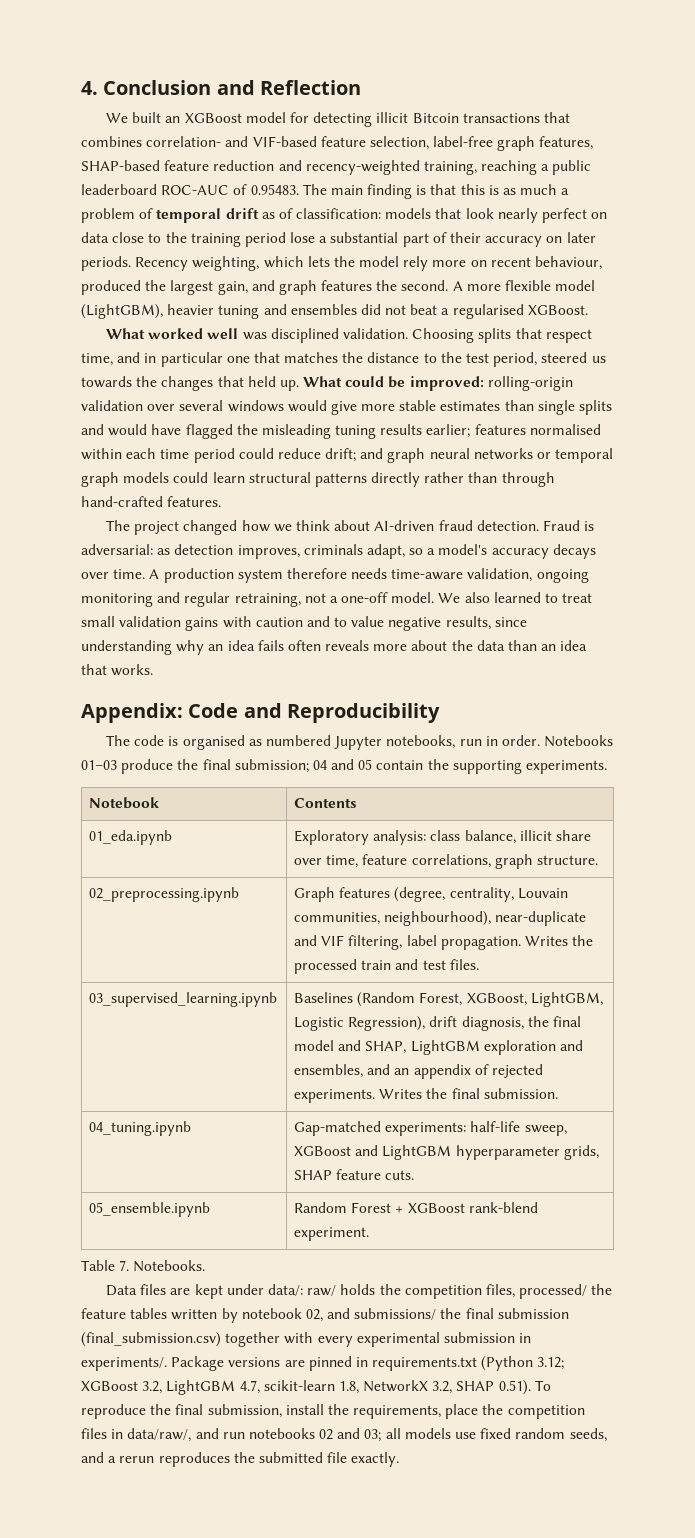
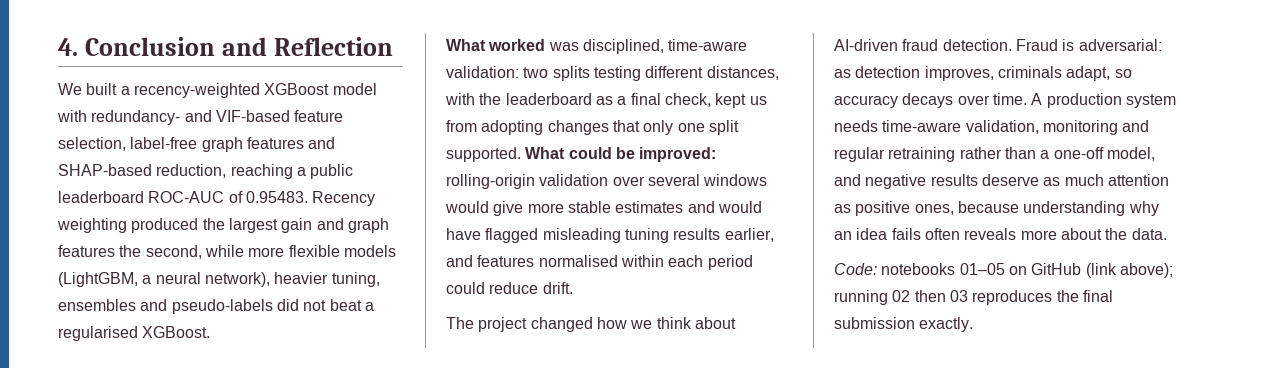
[165,112,570,127] [81,136,222,147] an XGBoost model for detecting illicit Bitcoin transactions that combines correlation- -> [120,83,377,98] [57,110,181,125] a recency-weighted XGBoost model with redundancy-
[539,136,594,150] [81,160,477,175] features, SHAP-based feature reduction and recency-weighted training, -> [246,137,336,149] [58,164,227,178] features and SHAP-based reduction,
[302,184,570,199] [81,208,608,223] [81,232,596,247] [81,256,603,271] The main finding is that this is as much a problem of temporal drift as of classification: models that look nearly perfect on data close to the training period lose a substantial part of their accuracy on later periods. Recency weighting, which lets the model rely more on recent behaviour, -> [312,191,376,206] [57,218,127,233] Recency weighting
[217,281,248,295] gain, -> [281,218,313,233] gain
[401,280,596,291] [81,304,357,319] second. A more flexible model (LightGBM), heavier tuning and ensembles -> [145,245,396,259] [58,272,380,287] [58,299,273,314] second, while more flexible models (LightGBM, a neural network), heavier tuning, ensembles and pseudo-labels
[207,328,592,343] [81,352,606,367] [81,376,299,391] well was disciplined validation. Choosing splits that respect time, and in particular one that matches the distance to the test period, steered us towards the changes that held up. -> [548,39,748,54] [446,66,779,81] [445,93,767,108] [446,120,739,135] [446,147,521,162] was disciplined, time-aware validation: two splits testing different distances, with the leaderboard as a final check, kept us from adopting changes that only one split supported.
[504,400,613,415] than single splits -> (684, 207) none
[236,424,258,435] the -> (539, 235) none
[426,424,471,438] earlier; -> [724,228,774,242] [446,255,473,267] earlier, and
[160,449,190,459] time -> (704, 261) none
[325,448,614,463] [81,472,555,487] [81,496,222,507] drift; and graph neural networks or temporal graph models could learn structural patterns directly rather than through hand-crafted features. -> [542,282,573,294] drift.
[427,544,488,555] a model's -> (1132, 73) none
[286,568,347,579] therefore -> (1176, 101) none
[536,569,589,583] ongoing -> (1039, 127) none
[234,592,593,607] [81,616,527,631] retraining, not a one-off model. We also learned to treat small validation gains with caution and to value negative results, since -> [888,147,1155,162] [834,174,1169,189] [834,201,1019,216] retraining rather than a one-off model, and negative results deserve as much attention as positive ones, because
[476,640,588,651] [81,664,154,676] [81,703,441,723] [106,735,614,750] [81,759,608,774] [89,797,160,809] [294,798,358,808] [89,830,173,845] [294,830,592,845] [294,854,599,869] [89,887,240,902] [294,887,568,902] [294,911,587,926] [294,935,594,950] [294,959,479,974] [89,992,278,1007] [294,992,603,1007] [294,1016,582,1031] [294,1040,584,1055] [294,1064,544,1079] [294,1088,558,1103] [89,1121,192,1136] [294,1121,567,1136] [294,1145,599,1160] [294,1169,415,1180] [89,1202,211,1217] [294,1202,538,1213] [294,1227,370,1241] [81,1260,206,1272] [106,1284,613,1299] [81,1308,569,1323] [81,1332,532,1347] [81,1356,565,1371] [81,1380,551,1395] [81,1404,585,1419] [81,1428,607,1442] [81,1452,348,1467] data than an idea that works. // Appendix: Code and Reproducibility // The code is organised as numbered Jupyter notebooks, run in order. Notebooks 01–03 produce the final submission; 04 and 05 contain the supporting experiments. // Notebook | Contents // 01_eda.ipynb | Exploratory analysis: class balance, illicit share over time, feature correlations, graph structure. // 02_preprocessing.ipynb | Graph features (degree, centrality, Louvain communities, neighbourhood), near-duplicate and VIF filtering, label propagation. Writes the processed train and test files. // 03_supervised_learning.ipynb | Baselines (Random Forest, XGBoost, LightGBM, Logistic Regression), drift diagnosis, the final model and SHAP, LightGBM exploration and ensembles, and an appendix of rejected experiments. Writes the final submission. // 04_tuning.ipynb | Gap-matched experiments: half-life sweep, XGBoost and LightGBM hyperparameter grids, SHAP feature cuts. // 05_ensemble.ipynb | Random Forest + XGBoost rank-blend experiment. // Table 7. Notebooks. // Data files are kept under data/: raw/ holds the competition files, processed/ the feature tables written by notebook 02, and submissions/ the final submission (final_submission.csv) together with every experimental submission in experiments/. Package versions are pinned in requirements.txt (Python 3.12; XGBoost 3.2, LightGBM 4.7, scikit-learn 1.8, NetworkX 3.2, SHAP 0.51). To reproduce the final submission, install the requirements, place the competition files in data/raw/, and run notebooks 02 and 03; all models use fixed random seeds, and a rerun reproduces the submitted file -> [1131,228,1167,240] [834,263,1173,278] [834,290,1113,305] [834,317,915,329] data. // Code: notebooks 01–05 on GitHub (link above); running 02 then 03 reproduces the final submission

